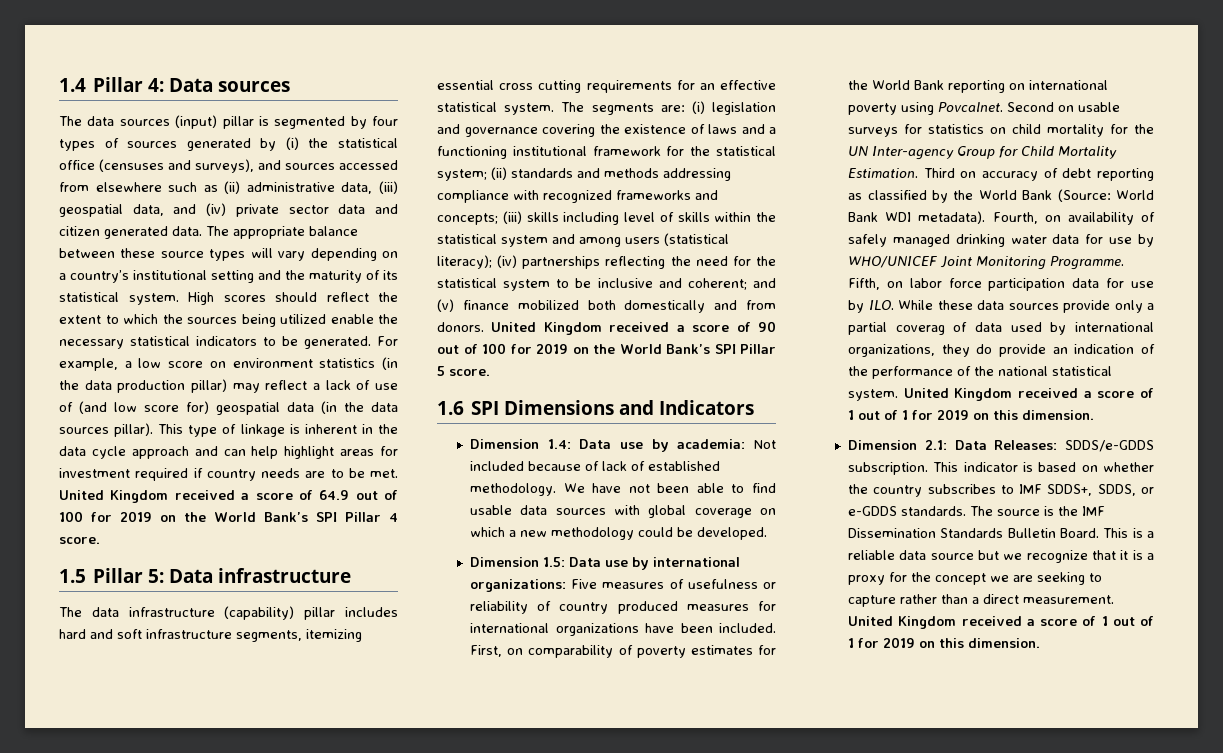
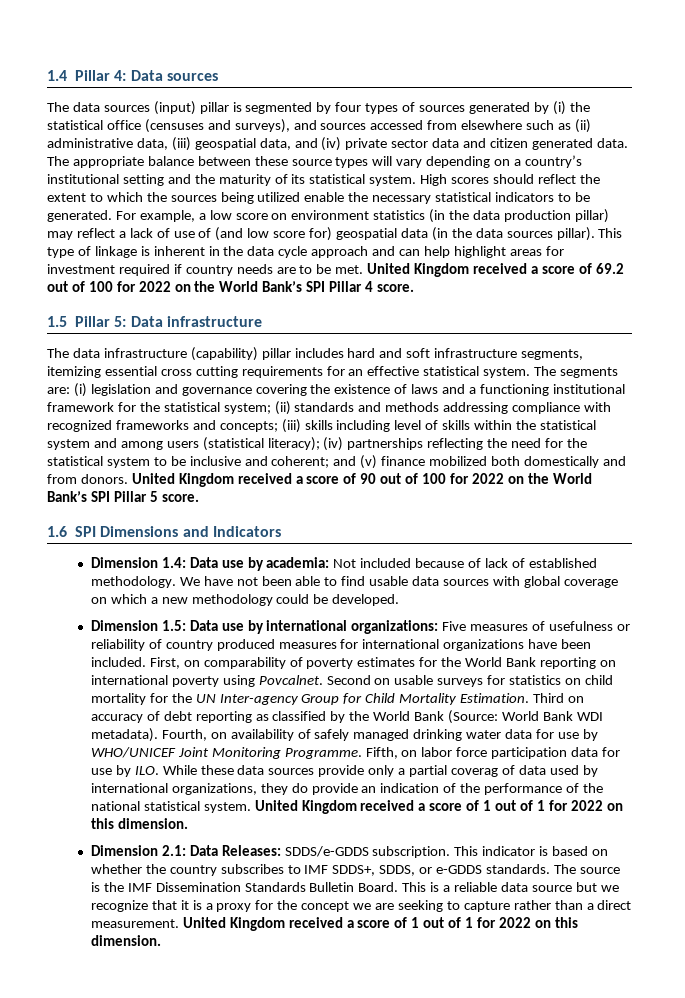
[319,490,398,500] [59,511,152,522] 64.9 out of 100 for 2019 -> [595,263,624,274] [47,281,171,292] 69.2 out of 100 for 2022
[536,343,568,354] 2019 -> [471,473,504,484] 2022
[937,409,970,420] 2019 -> [570,800,603,811] 2022
[883,637,916,648] 2019 -> [498,917,531,928] 2022

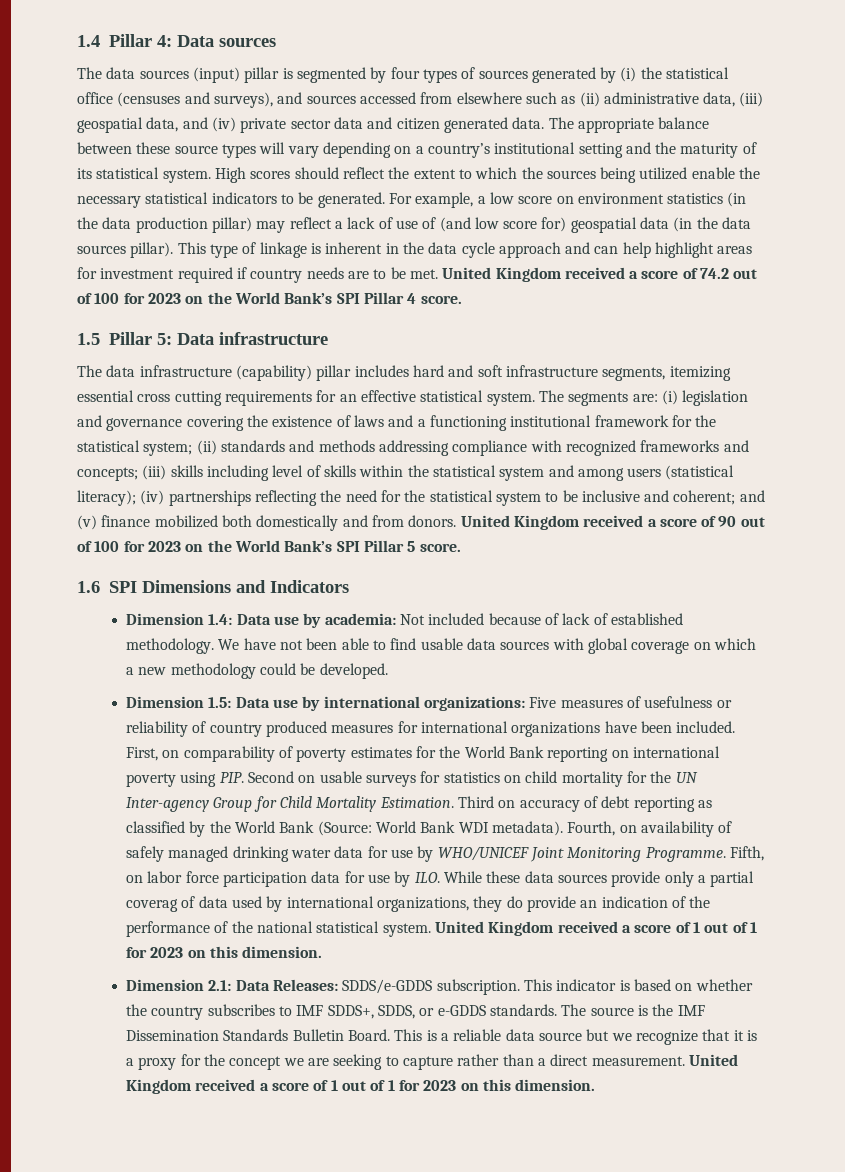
[595,263,624,274] [47,281,171,292] 69.2 out of 100 for 2022 -> [700,268,758,279] [77,293,181,304] 74.2 out of 100 for 2023
[471,473,504,484] 2022 -> [147,541,181,552] 2023
[258,675,323,685] Povcalnet. -> [219,772,244,783] PIP.
[570,800,603,811] 2022 -> [150,947,184,958] 2023
[498,917,531,928] 2022 -> [423,1080,457,1091] 2023

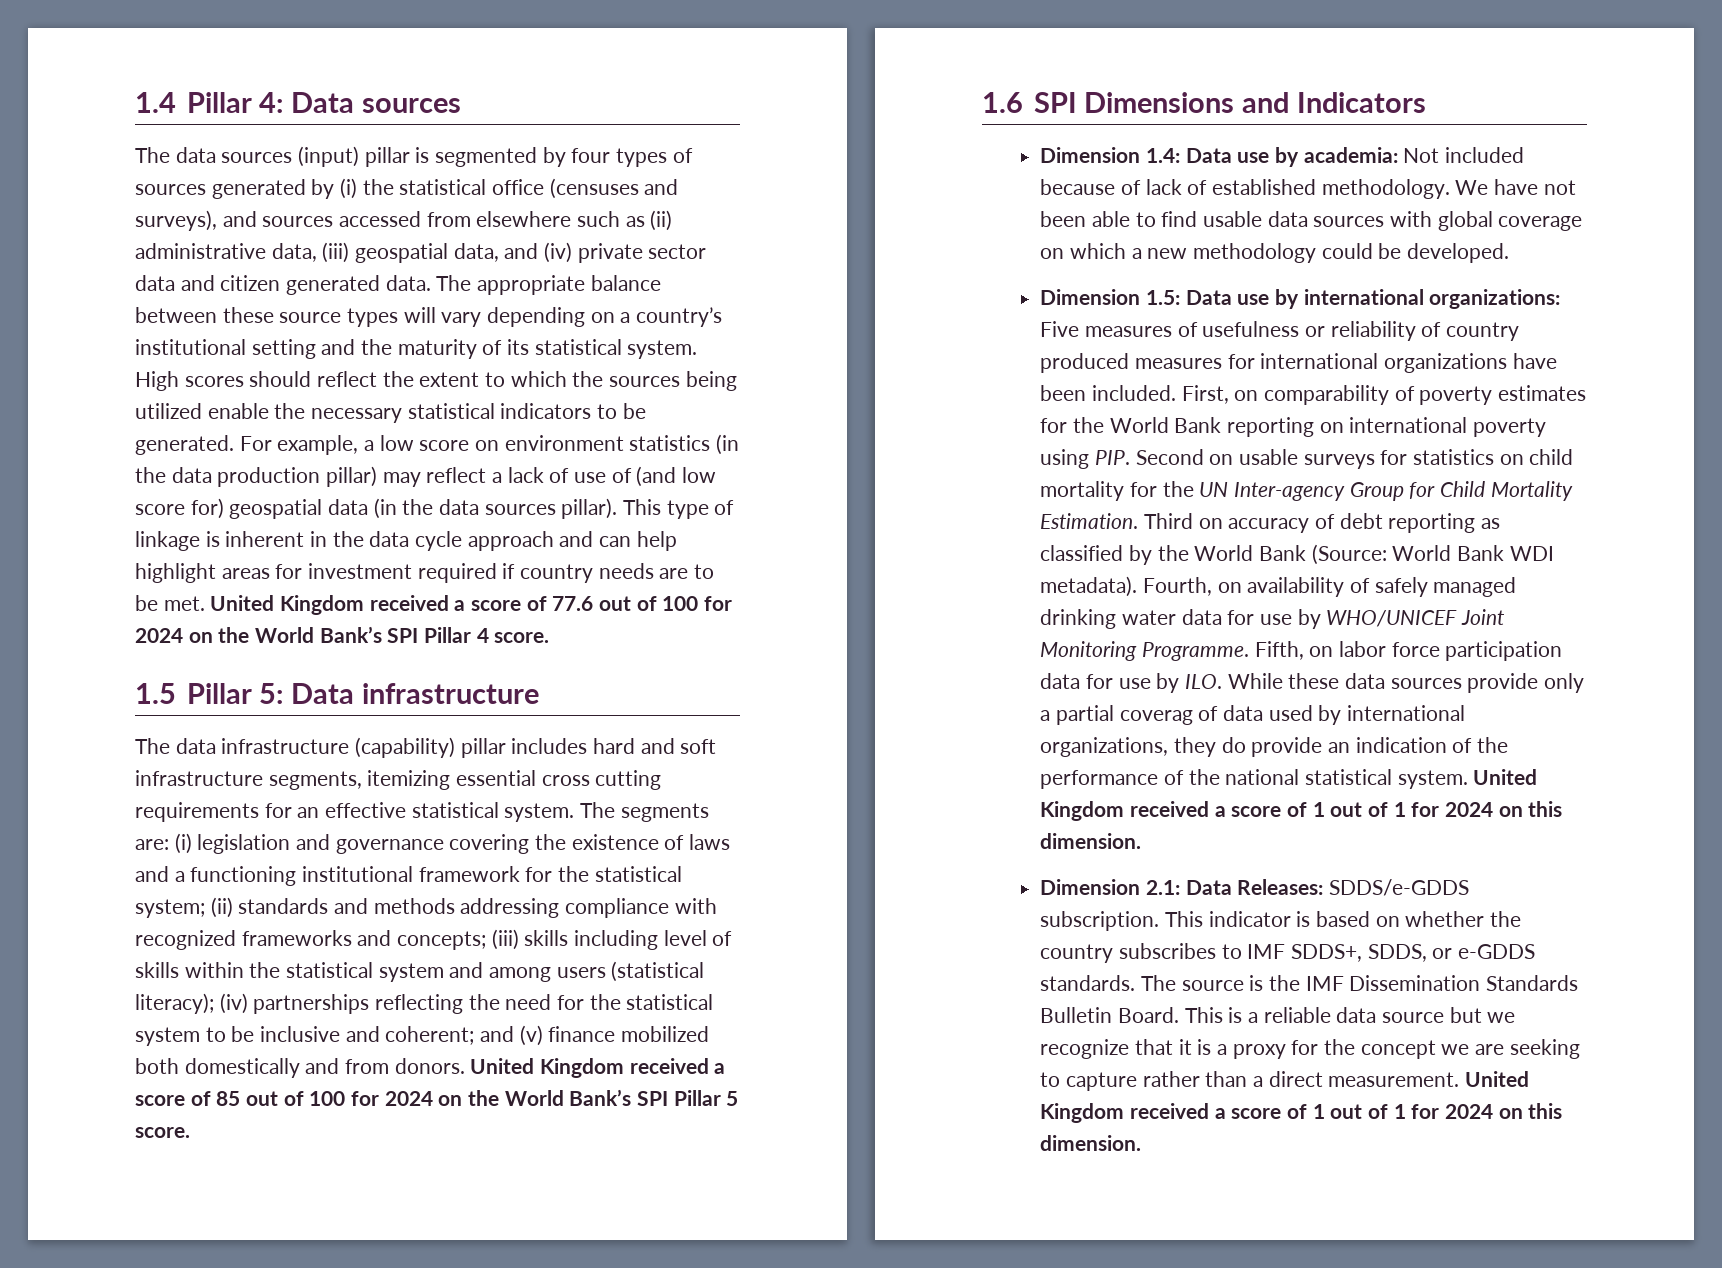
[700,268,758,279] [77,293,181,304] 74.2 out of 100 for 2023 -> [552,596,733,611] [135,628,183,643] 77.6 out of 100 for 2024
[718,516,765,527] [77,541,181,552] 90 out of 100 for 2023 -> [216,1091,433,1106] 85 out of 100 for 2024
[150,947,184,958] 2023 -> [1444,802,1493,817] 2024
[423,1080,457,1091] 2023 -> [1444,1104,1493,1119] 2024

